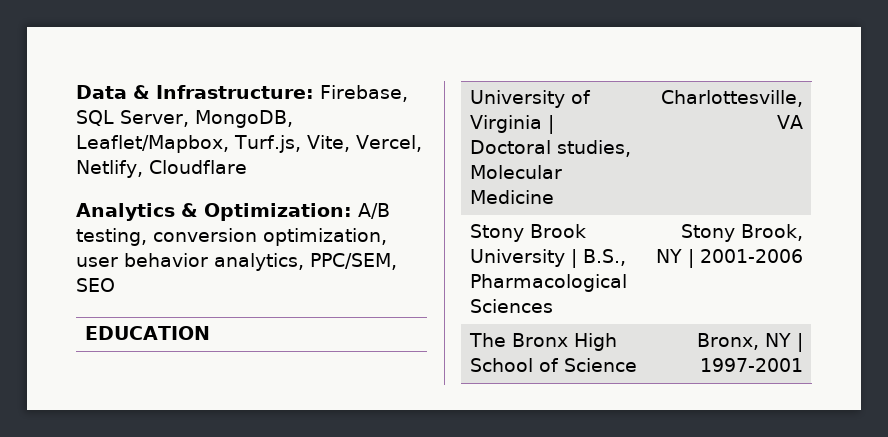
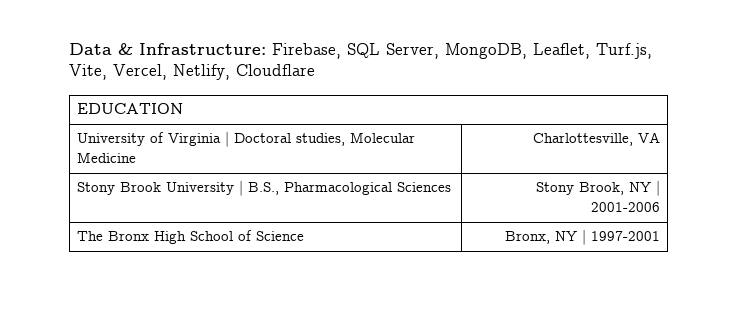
[76,135,229,153] Leaflet/Mapbox, -> [533,43,590,59] Leaflet,
[76,203,390,221] [76,228,387,246] [76,253,397,271] [76,278,115,292] // Analytics & Optimization: A/B testing, conversion optimization, user behavior analytics, PPC/SEM, SEO -> (315, 70) none

